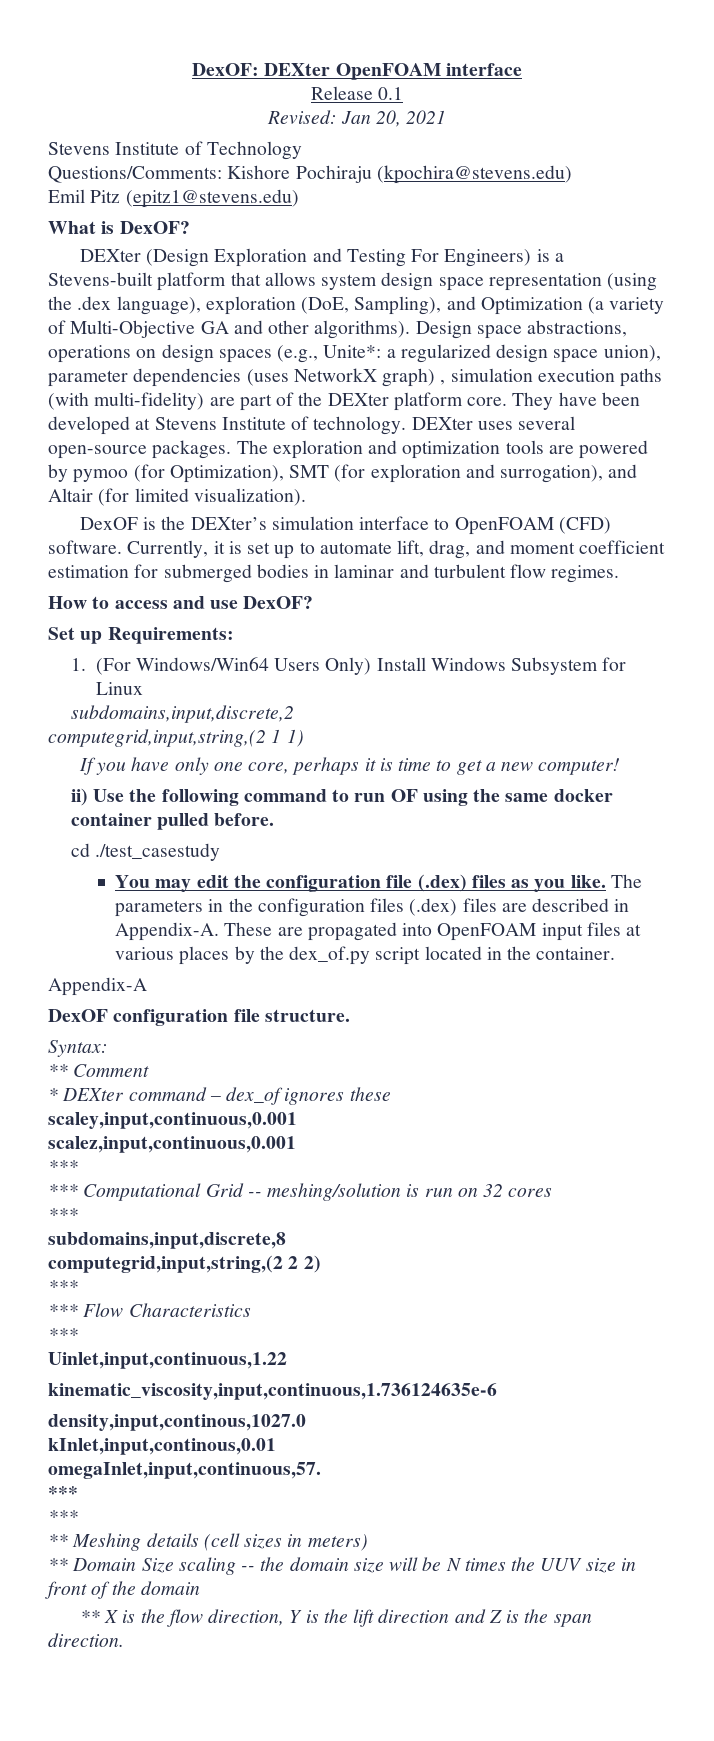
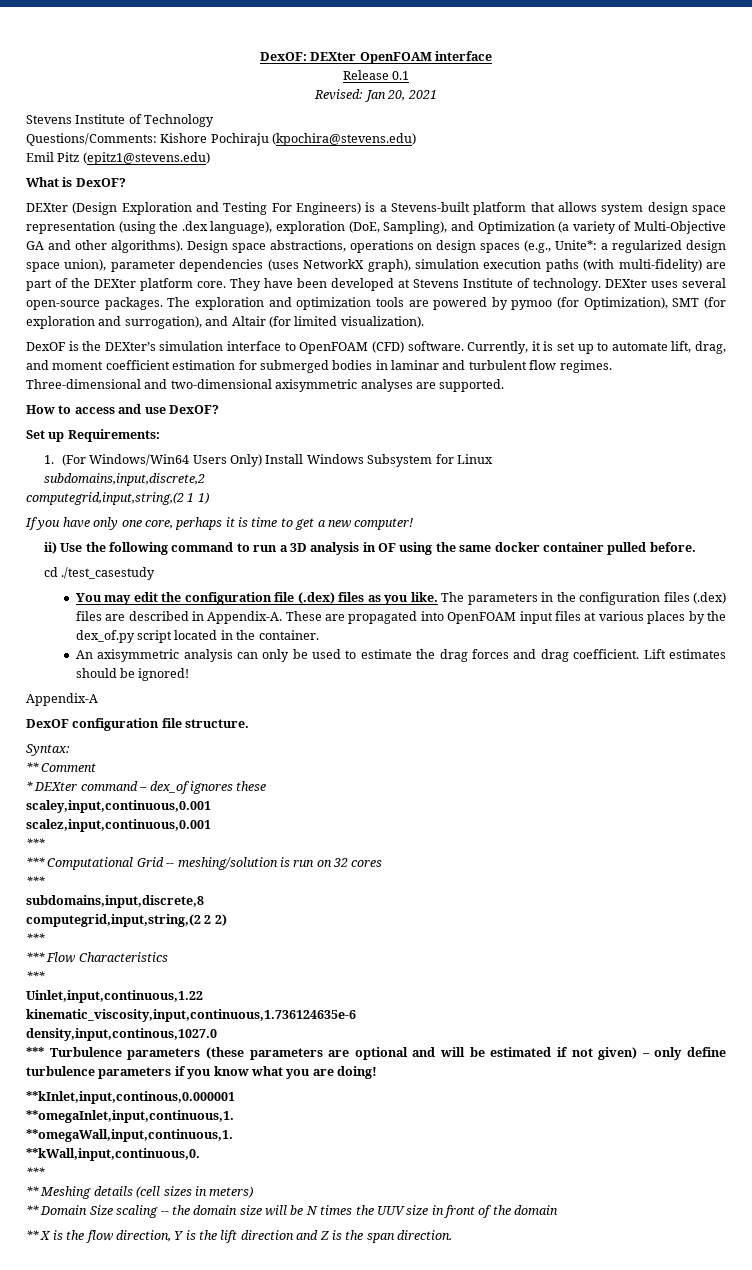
[382,368,446,387] graph) , -> [367,259,411,272] graph),
(620, 574) none -> [26,379,505,392] Three-dimensional and two-dimensional axisymmetric analyses are supported.
(386, 797) none -> [279,542,376,555] a 3D analysis in
(616, 953) none -> [75,649,726,662] [75,668,190,681] // An axisymmetric analysis can only be used to estimate the drag forces and drag coefficient. Lift estimates should be ignored!
[48,1438,276,1455] [48,1462,321,1479] [48,1486,78,1499] kInlet,input,continous,0.01 // omegaInlet,input,continuous,57. // *** -> [26,1047,726,1060] [26,1066,377,1079] [26,1091,235,1104] [26,1110,234,1123] [26,1129,233,1142] [26,1148,200,1161] *** Turbulence parameters (these parameters are optional and will be estimated if not given) – only define turbulence parameters if you know what you are doing! // **kInlet,input,continous,0.000001 // **omegaInlet,input,continuous,1. // **omegaWall,input,continuous,1. // **kWall,input,continuous,0.

